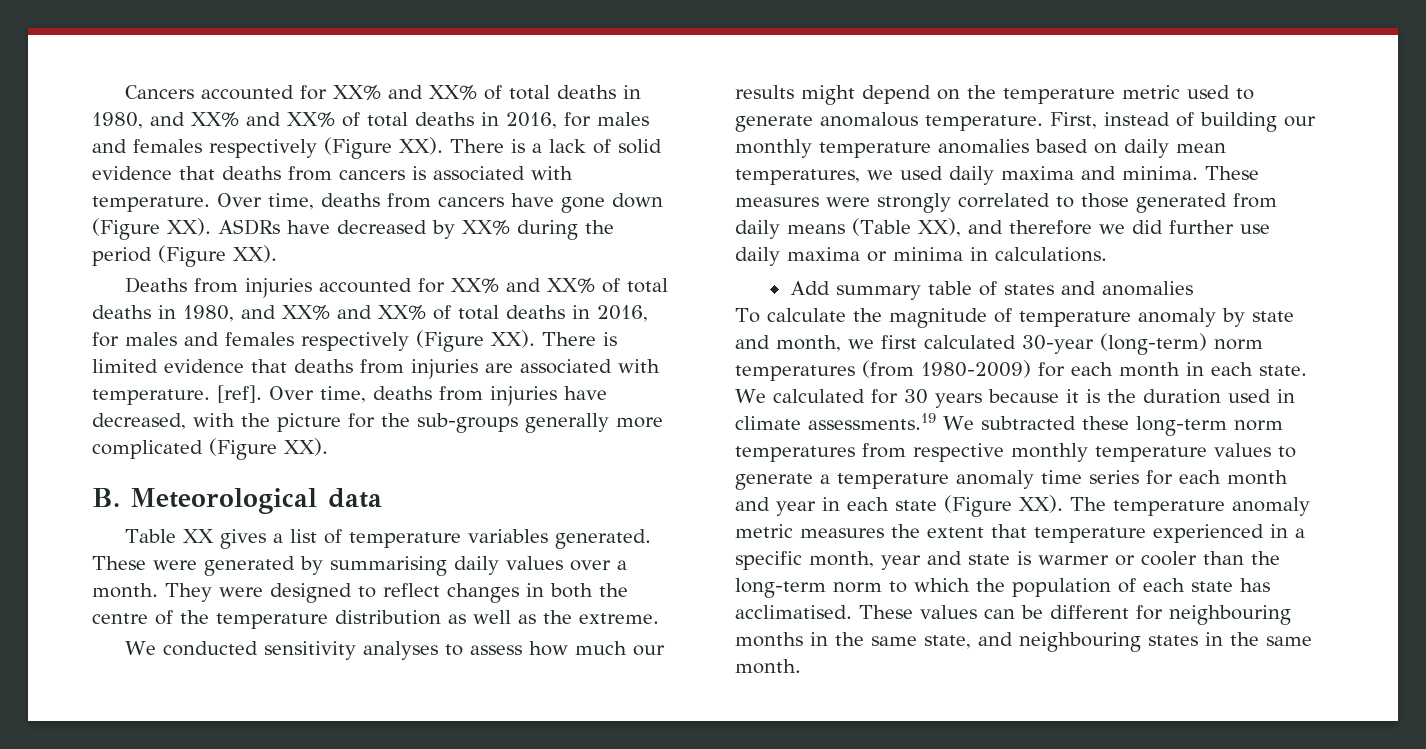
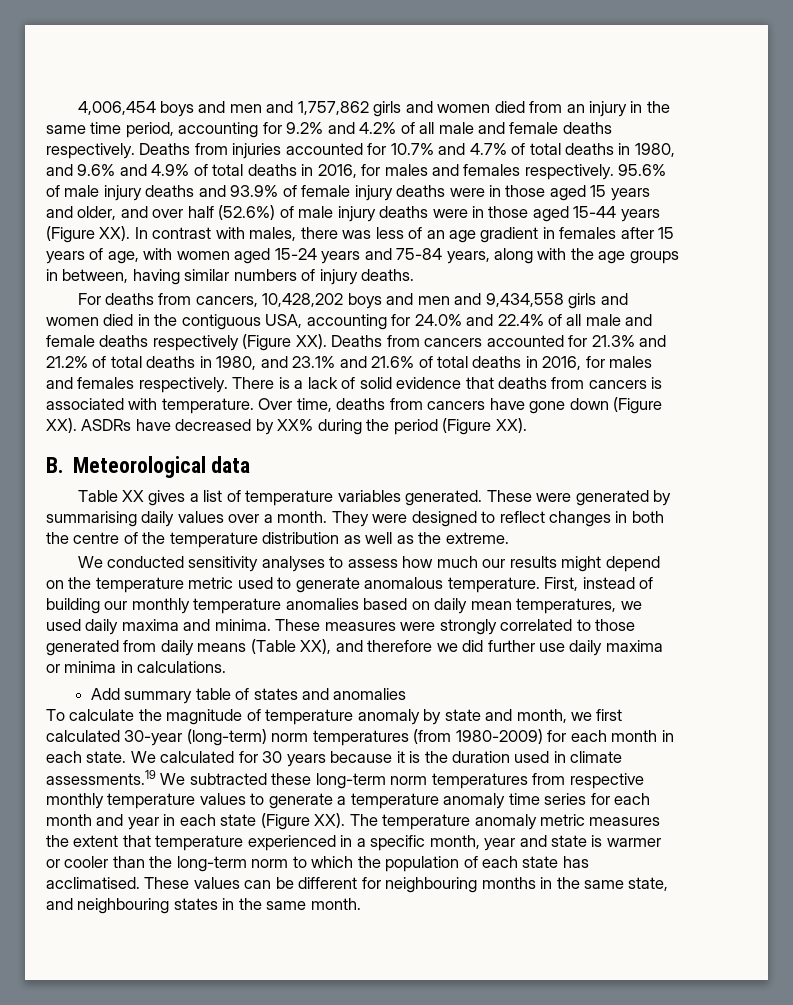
[124,85,641,100] [92,112,649,129] [92,137,443,159] Cancers accounted for XX% and XX% of total deaths in 1980, and XX% and XX% of total deaths in 2016, for males and females respectively (Figure XX). -> [77,101,670,117] [46,122,612,138] [46,143,675,159] [46,164,667,180] [46,185,650,201] [46,205,660,222] [46,226,675,243] [46,248,679,264] [46,269,415,285] [77,293,628,309] [46,314,653,330] [46,334,667,351] [46,356,653,370] [46,377,228,393] 4,006,454 boys and men and 1,757,862 girls and women died from an injury in the same time period, accounting for 9.2% and 4.2% of all male and female deaths respectively. Deaths from injuries accounted for 10.7% and 4.7% of total deaths in 1980, and 9.6% and 4.9% of total deaths in 2016, for males and females respectively. 95.6% of male injury deaths and 93.9% of female injury deaths were in those aged 15 years and older, and over half (52.6%) of male injury deaths were in those aged 15-44 years (Figure XX). In contrast with males, there was less of an age gradient in females after 15 years of age, with women aged 15-24 years and 75-84 years, along with the age groups in between, having similar numbers of injury deaths. // For deaths from cancers, 10,428,202 boys and men and 9,434,558 girls and women died in the contiguous USA, accounting for 24.0% and 22.4% of all male and female deaths respectively (Figure XX). Deaths from cancers accounted for 21.3% and 21.2% of total deaths in 1980, and 23.1% and 21.6% of total deaths in 2016, for males and females respectively.
[124,277,668,298] [92,305,648,322] [92,330,617,352] [92,359,660,379] [92,385,608,406] [92,413,663,433] [92,438,328,460] // Deaths from injuries accounted for XX% and XX% of total deaths in 1980, and XX% and XX% of total deaths in 2016, for males and females respectively (Figure XX). There is limited evidence that deaths from injuries are associated with temperature. [ref]. Over time, deaths from injuries have decreased, with the picture for the sub-groups generally more complicated (Figure XX). -> (527, 425) none

